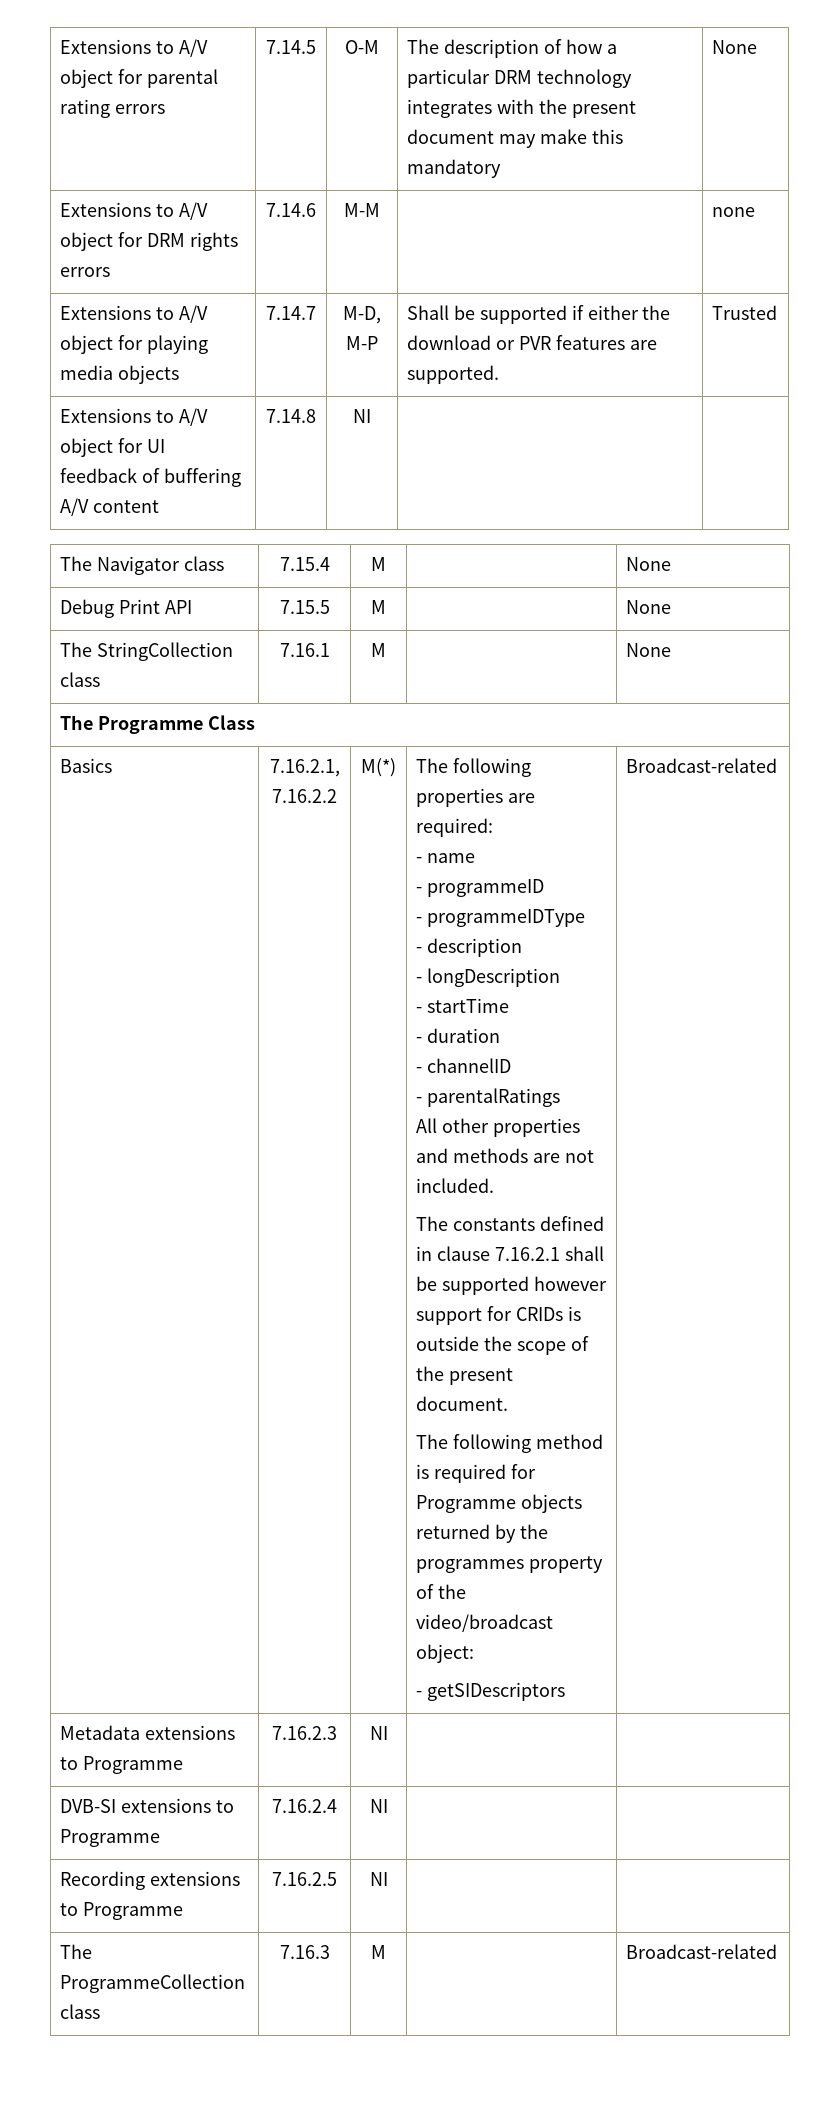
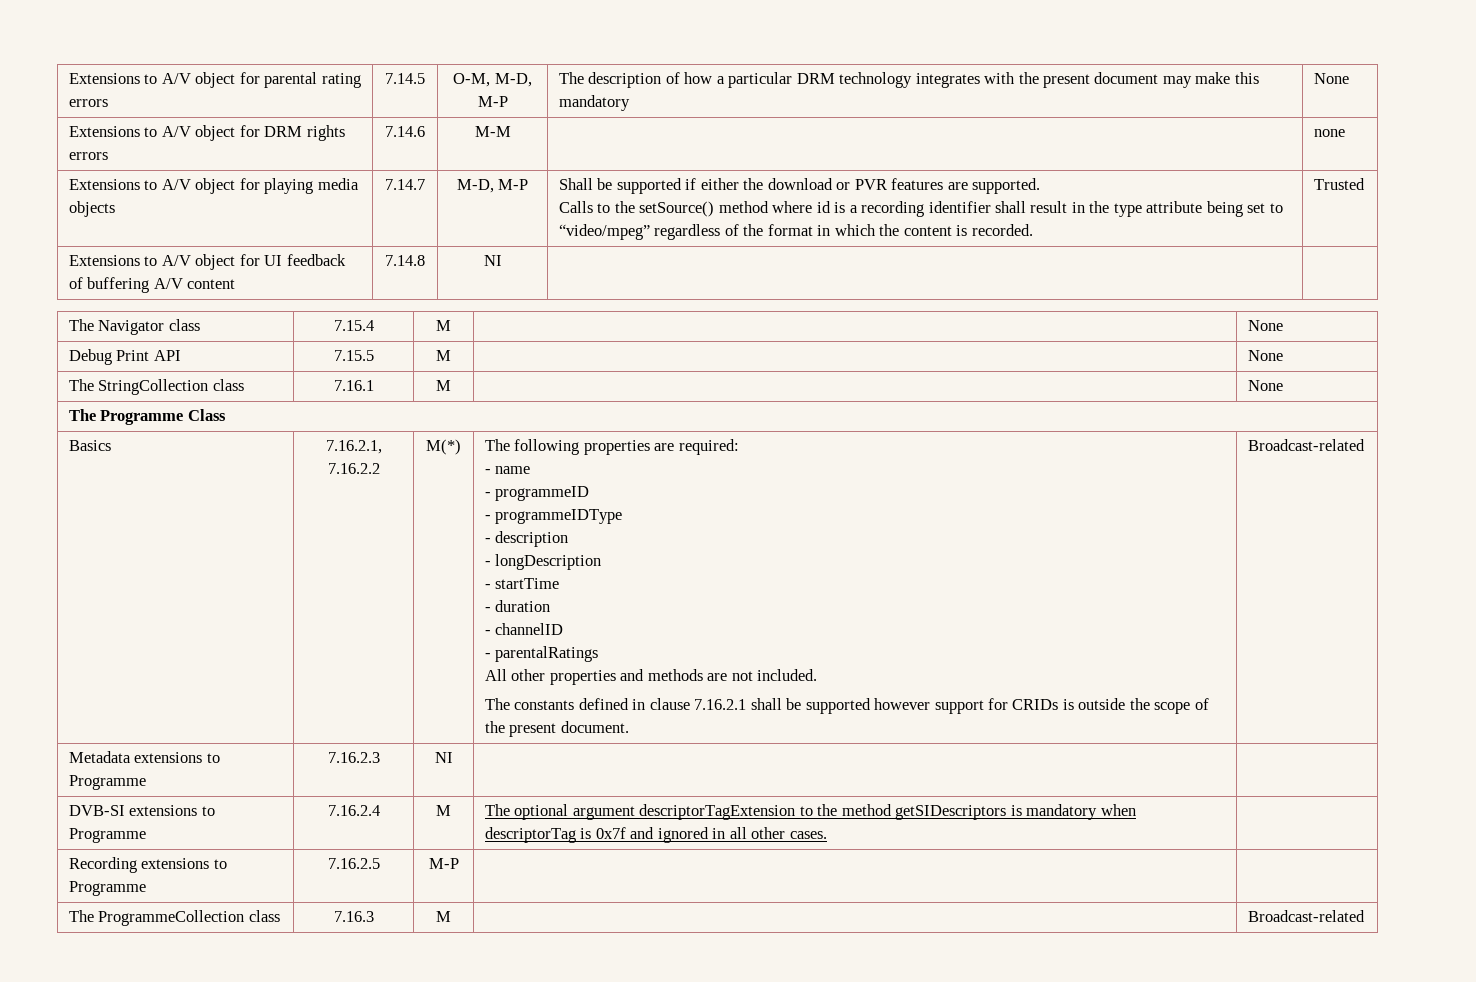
[345,40,379,54] O-M -> [453,73,532,87] [477,96,508,107] O-M, M-D, M-P
(500, 374) none -> [558,201,1283,217] [558,224,1033,240] // Calls to the setSource() method where id is a recording identifier shall result in the type attribute being set to “video/mpeg” regardless of the format in which the content is recorded.
[416,1434,603,1453] [416,1464,536,1483] [416,1494,583,1513] [416,1524,548,1543] [416,1556,604,1573] [416,1584,467,1599] [416,1614,554,1632] [416,1644,475,1663] [416,1682,566,1701] // The following method is required for Programme objects returned by the programmes property of the video/broadcast object: // - getSIDescriptors -> (629, 727) none
[369,1799,388,1813] NI | -> [436,805,451,816] [484,804,1136,820] [484,827,827,843] M | The optional argument descriptorTagExtension to the method getSIDescriptors is mandatory when descriptorTag is 0x7f and ignored in all other cases.
[369,1872,388,1886] NI -> [428,858,459,869] M-P

